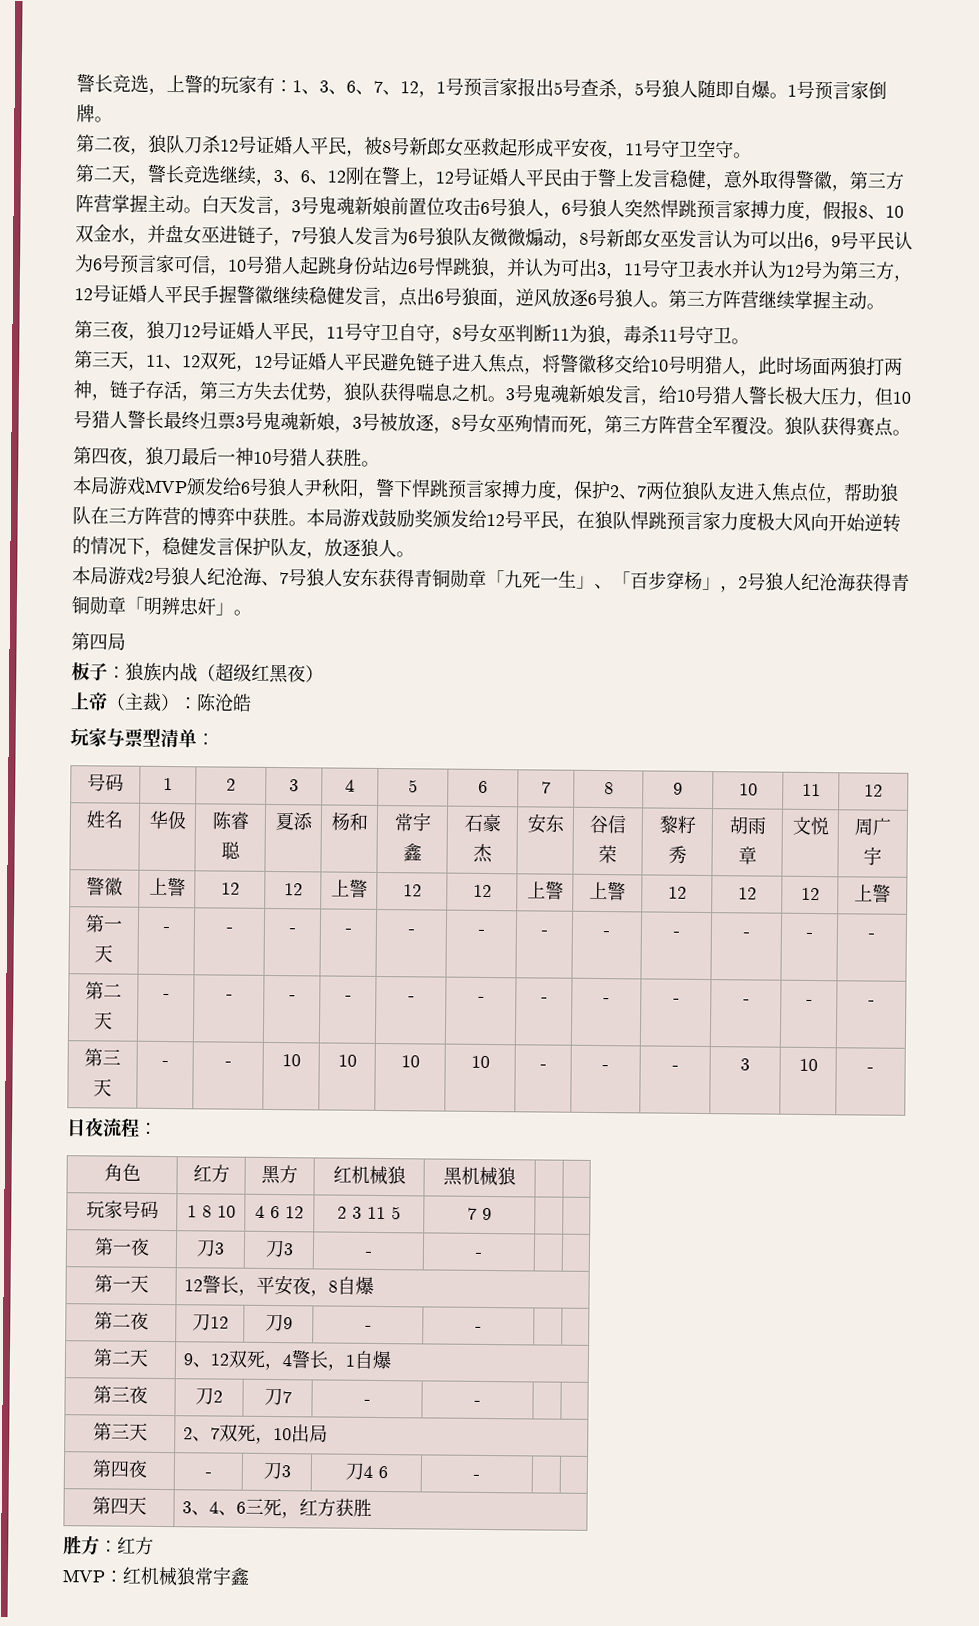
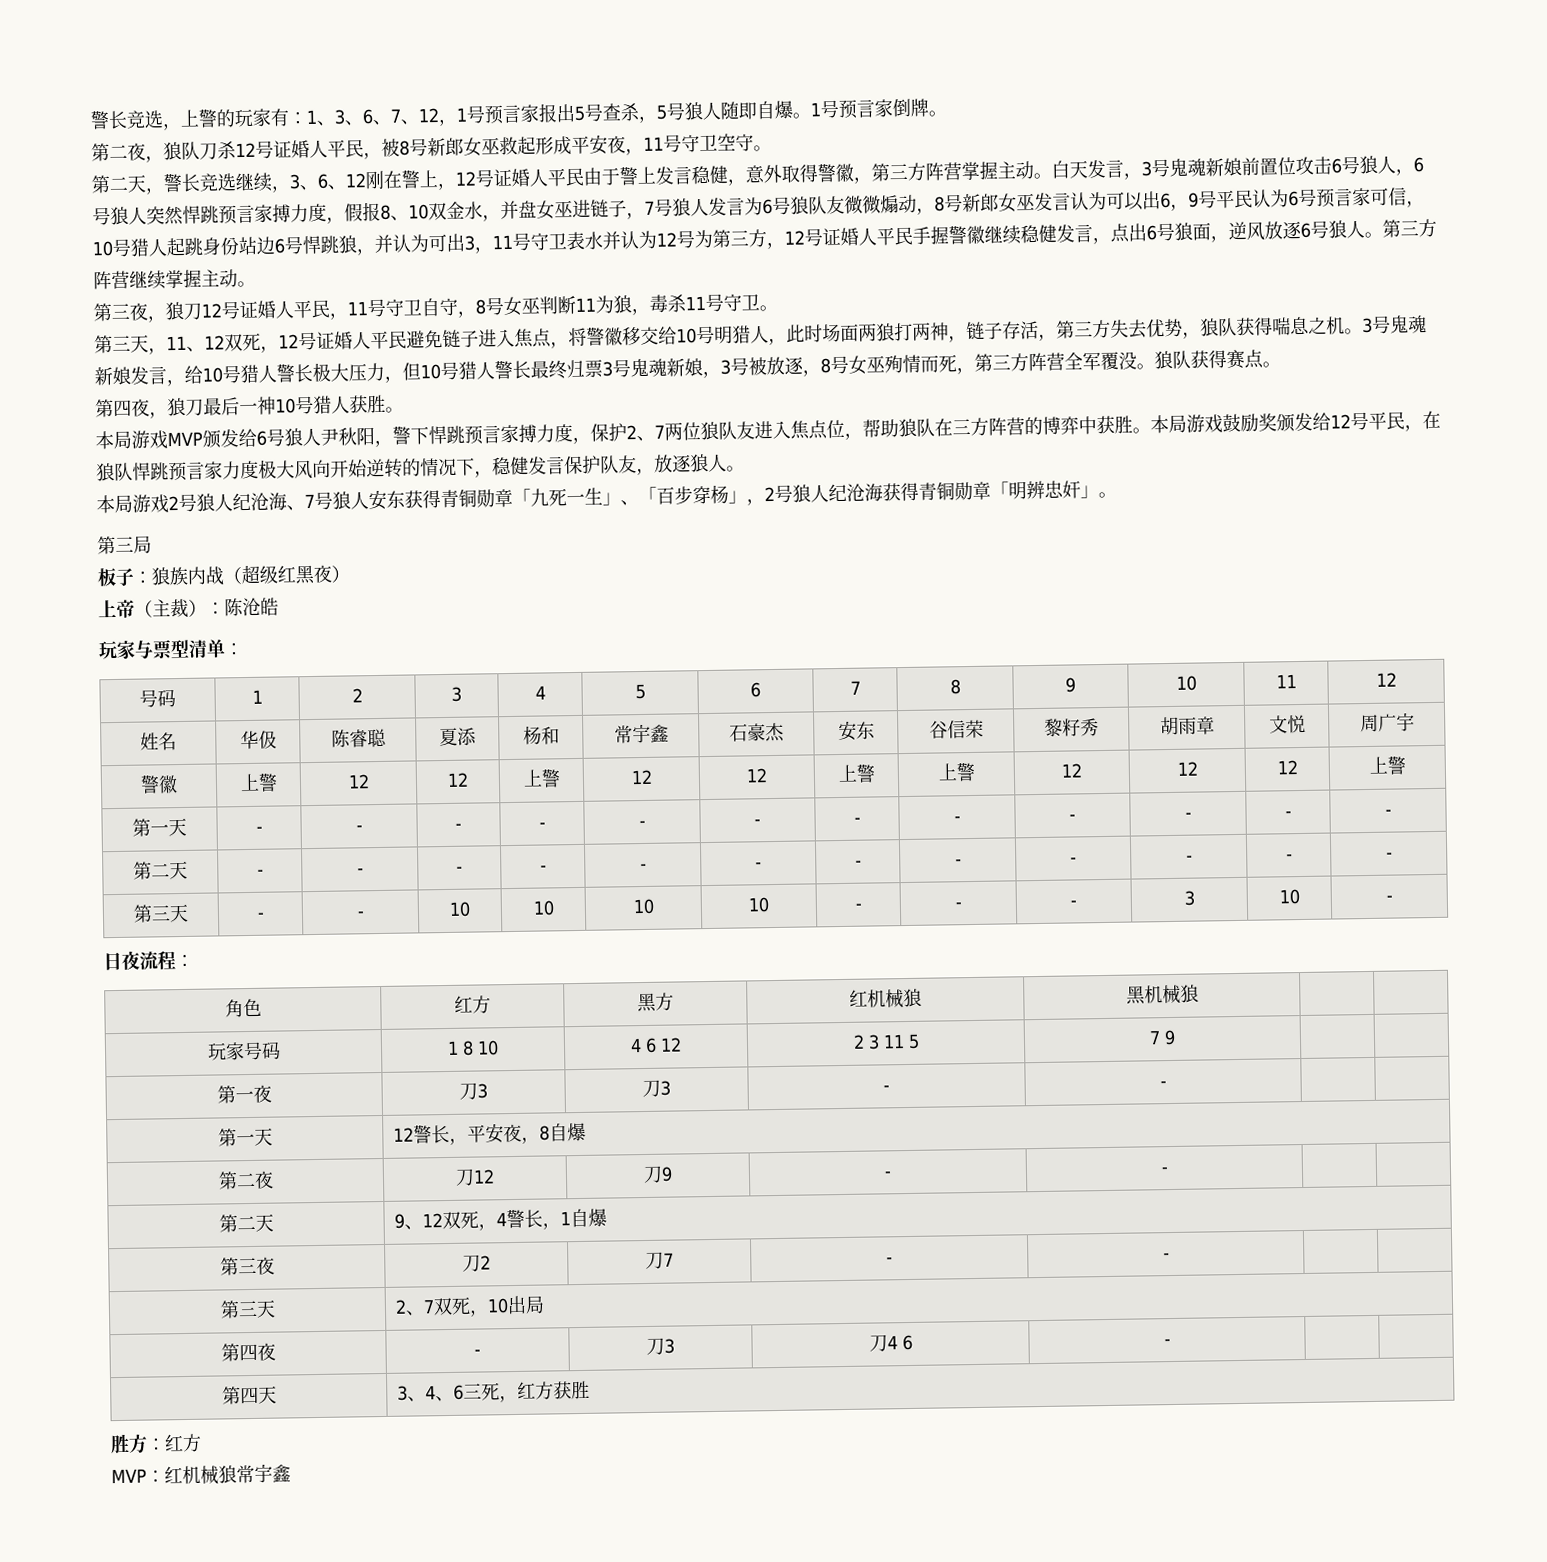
[89,633,108,651] 四 -> [115,536,134,552] 三

